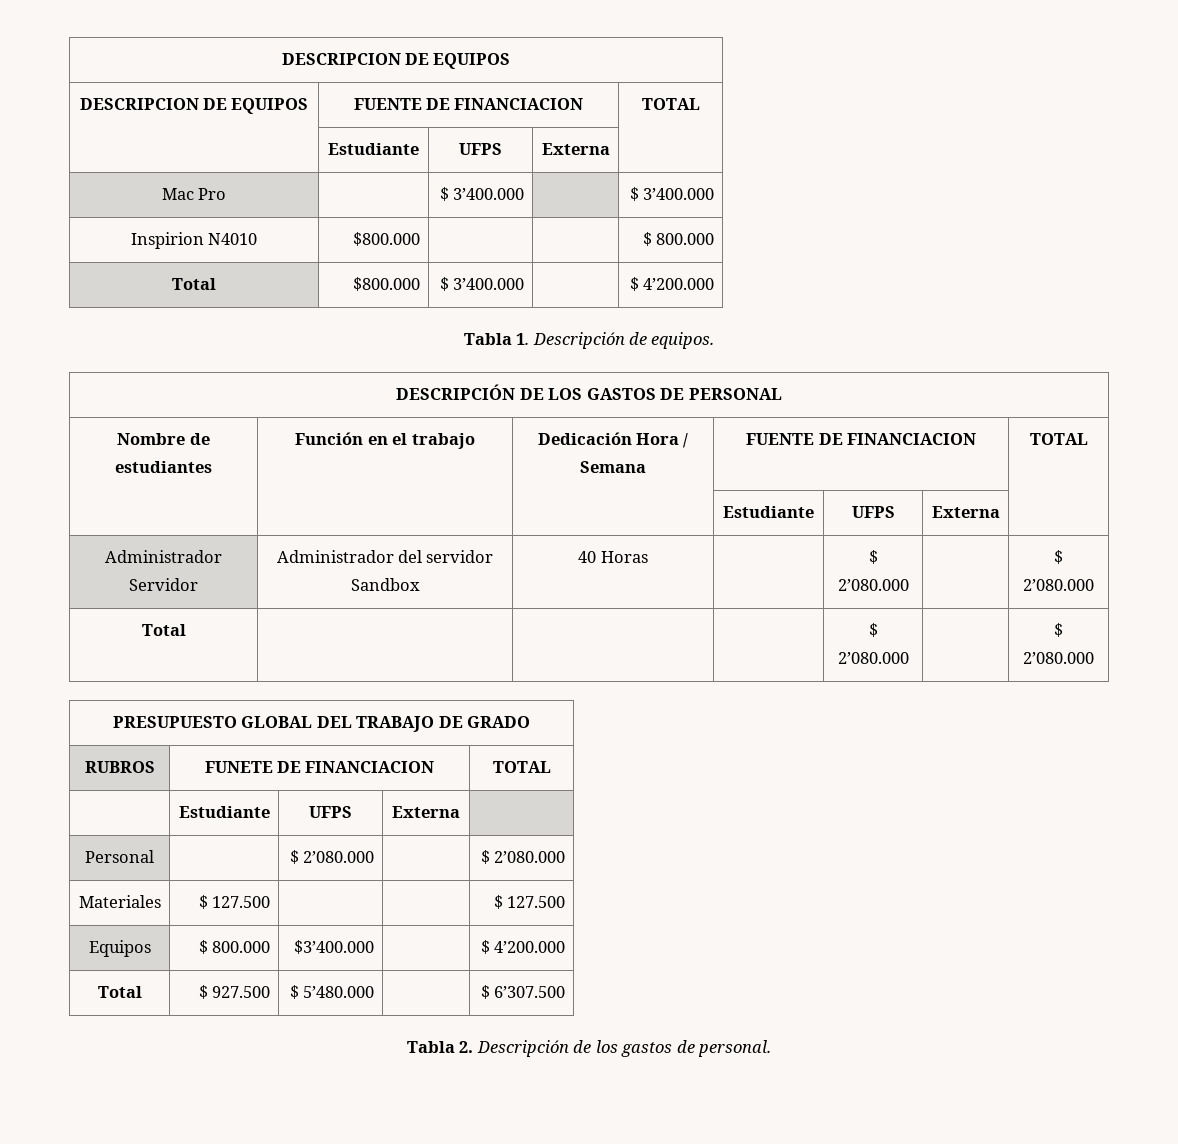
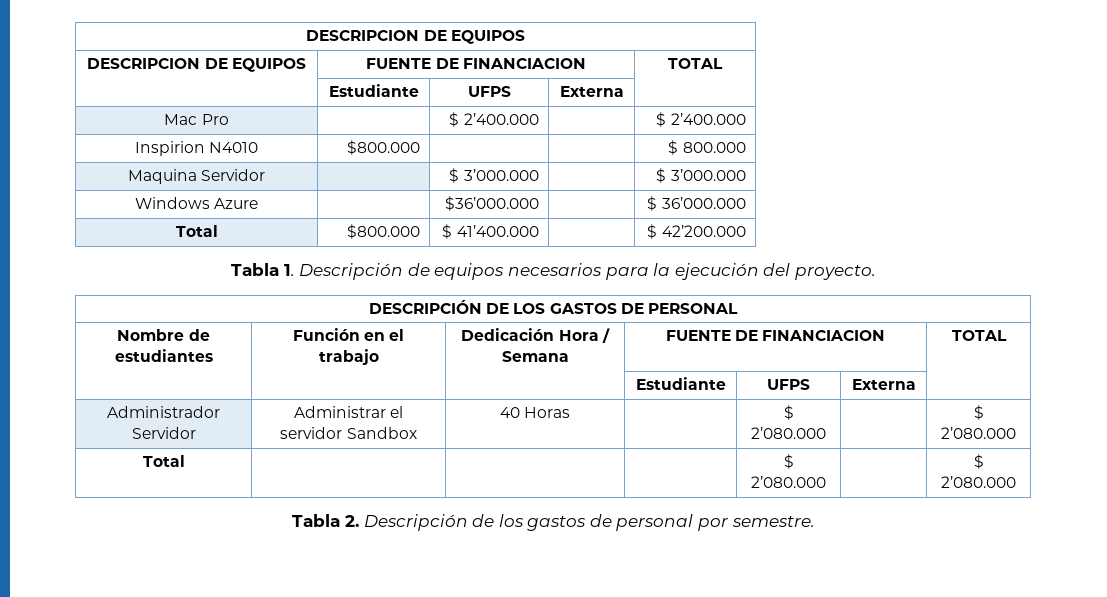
[453,188,525,200] [629,187,715,201] 3’400.000 | | $ 3’400.000 -> [463,113,539,125] [656,112,746,127] 2’400.000 | | $ 2’400.000
(715, 239) none -> [127,169,266,184] [449,168,539,183] [656,168,746,183] [134,197,259,209] [444,196,539,211] [647,196,746,211] // Maquina Servidor | | $ 3’000.000 | | $ 3’000.000 // Windows Azure | | $36’000.000 | | $ 36’000.000
[453,278,525,290] [629,277,715,291] 3’400.000 | | $ 4’200.000 -> [456,225,539,237] [647,224,746,239] 41’400.000 | | $ 42’200.000
[651,332,715,349] equipos. -> [434,263,876,280] equipos necesarios para la ejecución del proyecto.
[276,550,422,563] Administrador del -> [293,406,404,418] Administrar el
[112,716,531,732] [84,761,155,773] [204,761,435,773] [492,761,551,773] [178,806,270,818] [309,806,352,818] [392,806,460,818] [85,850,154,863] [289,850,375,864] [480,850,566,864] [78,895,161,908] [198,895,271,909] [493,895,566,909] [88,940,151,957] [198,940,271,954] [294,940,375,954] [480,940,566,954] [97,986,142,998] [198,985,271,999] [289,985,375,999] [480,985,566,999] // PRESUPUESTO GLOBAL DEL TRABAJO DE GRADO // RUBROS | FUNETE DE FINANCIACION | TOTAL // | Estudiante | UFPS | Externa | // Personal | | $ 2’080.000 | | $ 2’080.000 // Materiales | $ 127.500 | | | $ 127.500 // Equipos | $ 800.000 | $3’400.000 | | $ 4’200.000 // Total | $ 927.500 | $ 5’480.000 | | $ 6’307.500 -> (1016, 482) none
[698,1040,772,1057] personal. -> [616,514,815,531] personal por semestre.

